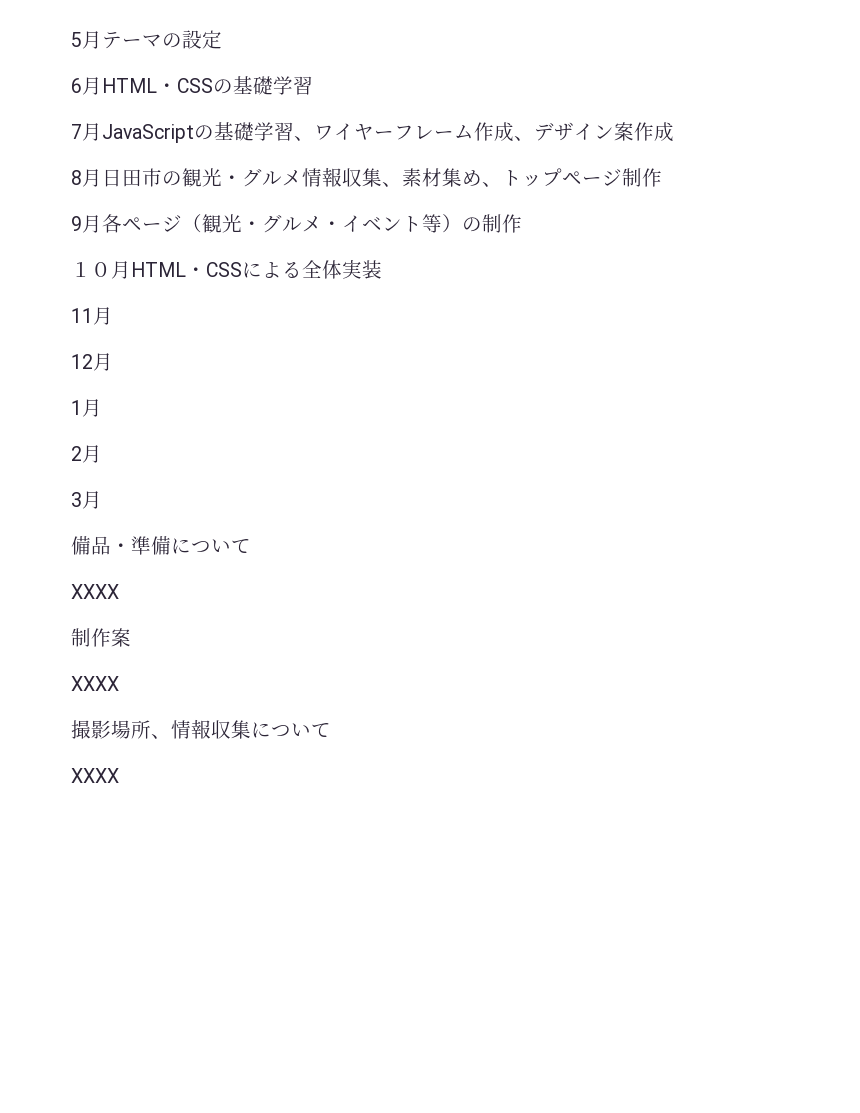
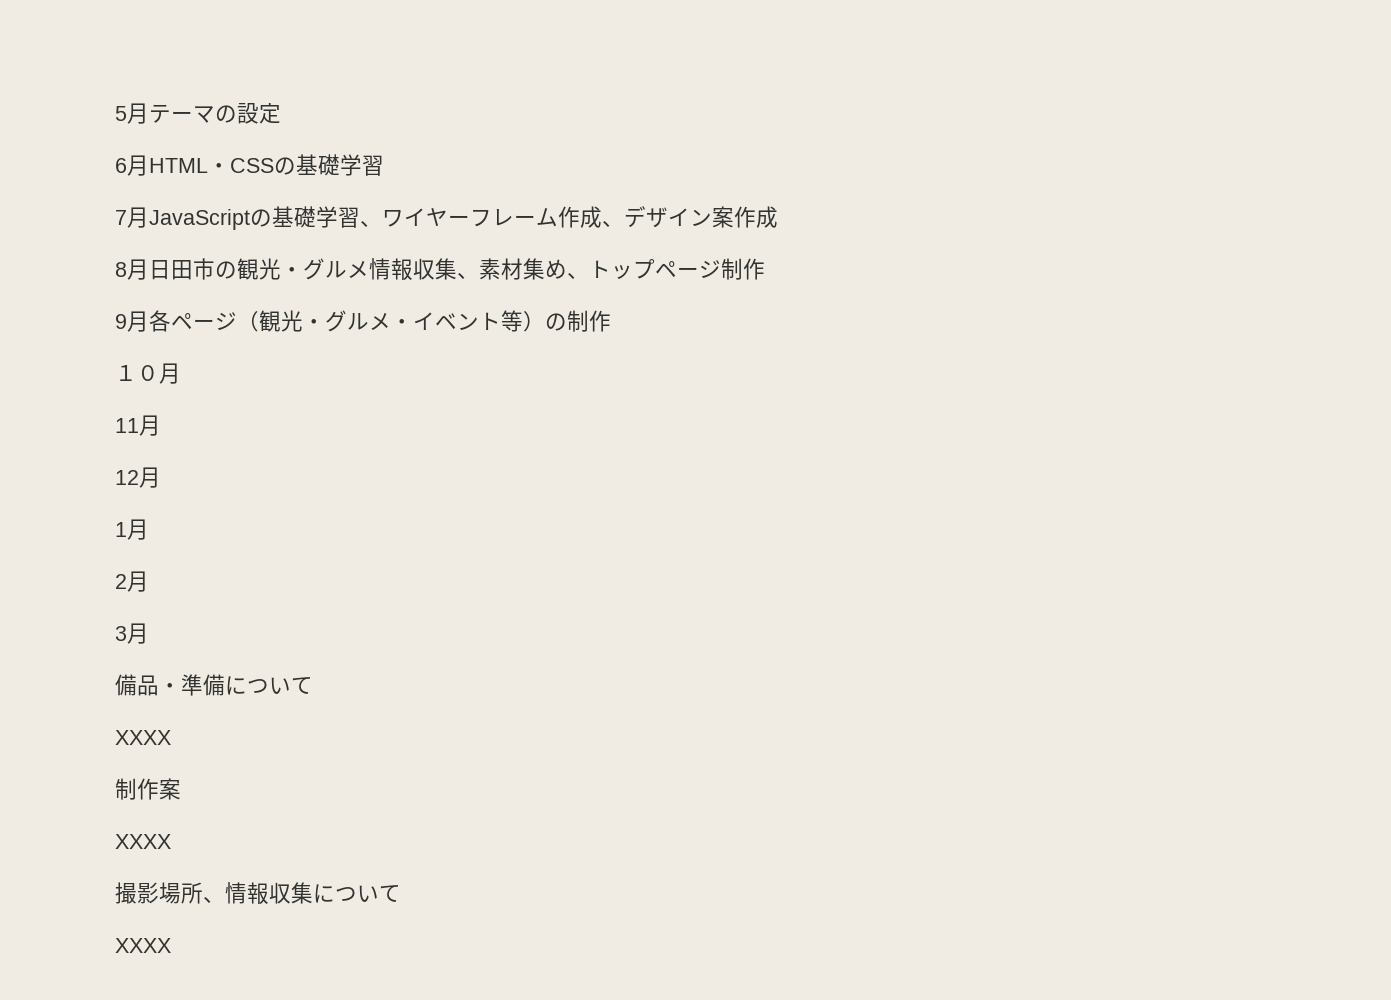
[131,260,382,279] HTML・CSSによる全体実装 -> (181, 373) none

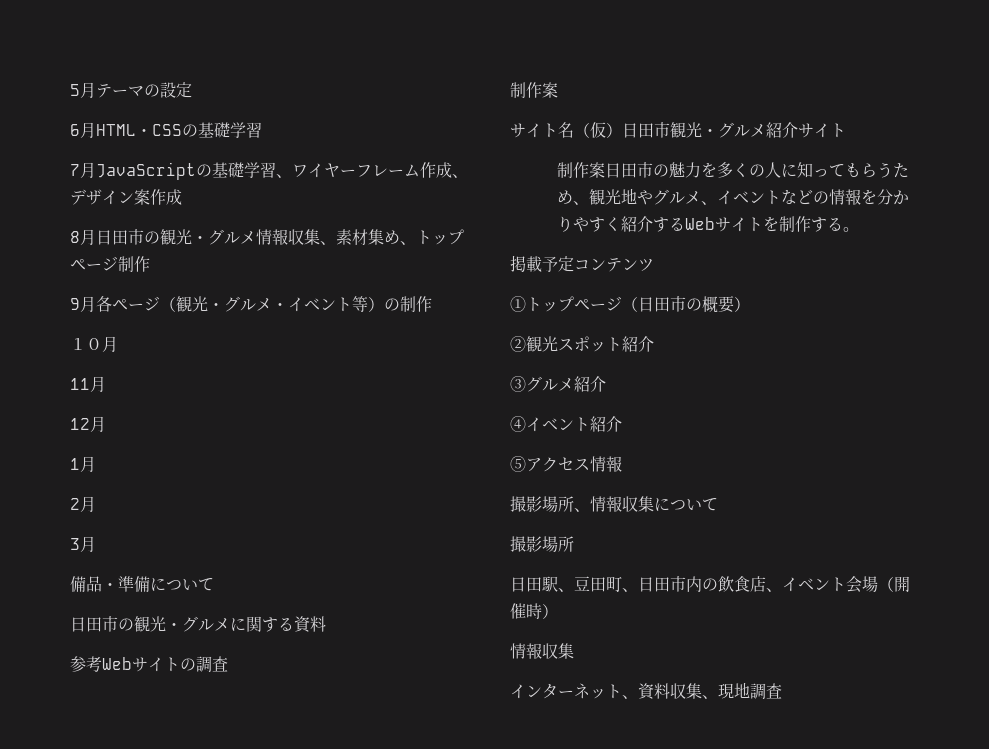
[115,730,171,745] [115,778,181,800] [115,834,171,849] XXXX // 制作案 // XXXX -> [70,616,326,633] [70,656,228,672] [510,82,558,98] [510,122,846,138] [556,162,909,178] [556,188,909,205] [556,216,859,232] [510,255,654,272] [510,296,750,313] [510,336,654,352] [510,376,606,392] [510,416,622,432] [510,456,622,472] 日田市の観光・グルメに関する資料 // 参考Webサイトの調査 // 制作案 // サイト名（仮）日田市観光・グルメ紹介サイト // 制作案日田市の魅力を多くの人に知ってもらうため、観光地やグルメ、イベントなどの情報を分かりやすく紹介するWebサイトを制作する。 // 掲載予定コンテンツ // ①トップページ（日田市の概要） // ②観光スポット紹介 // ③グルメ紹介 // ④イベント紹介 // ⑤アクセス情報
[115,938,171,953] XXXX -> [510,536,574,552] [510,576,910,593] [510,603,558,619] [510,643,574,659] [510,682,782,700] 撮影場所 // 日田駅、豆田町、日田市内の飲食店、イベント会場（開催時） // 情報収集 // インターネット、資料収集、現地調査

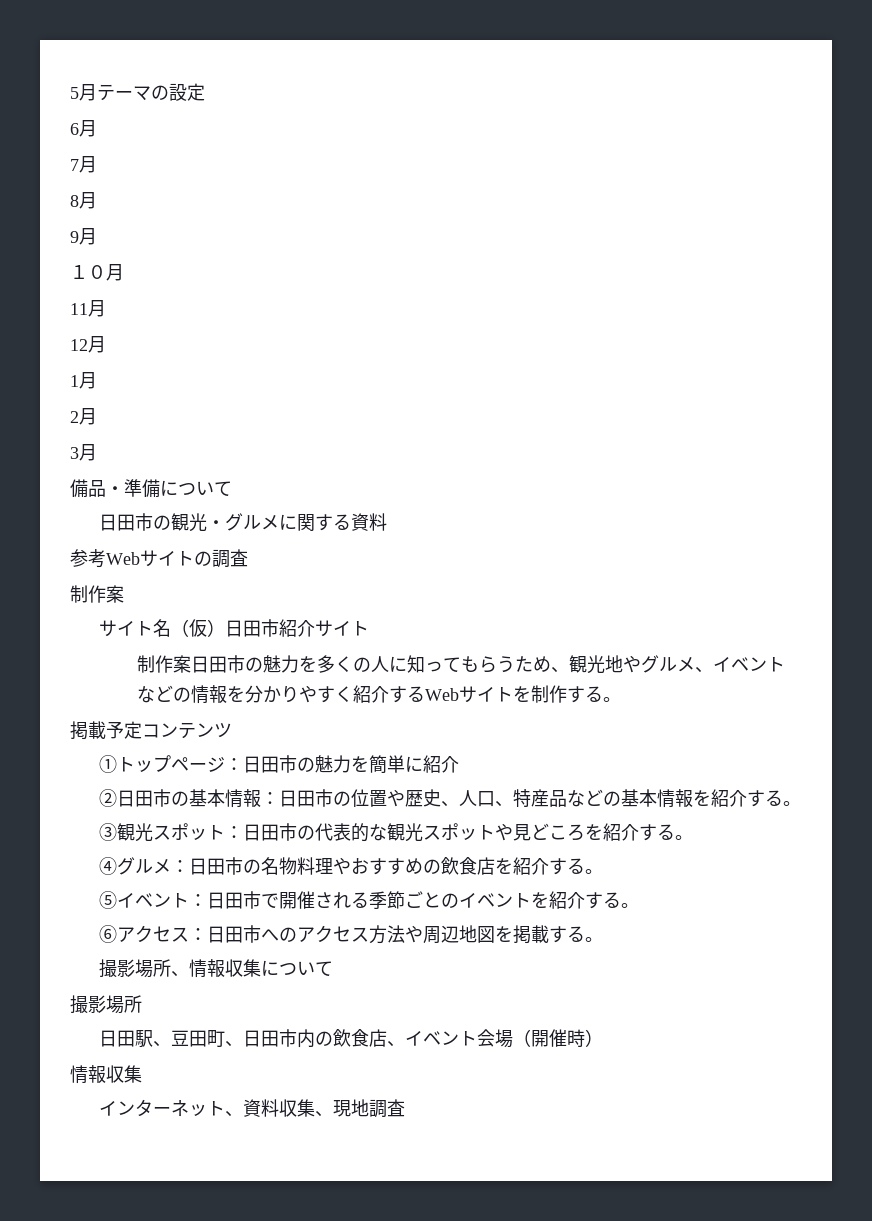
[96,122,262,138] [70,162,468,180] [70,189,182,205] [70,229,464,246] [70,256,150,272] [70,296,432,312] HTML・CSSの基礎学習 // 7月JavaScriptの基礎学習、ワイヤーフレーム作成、デザイン案作成 // 8月日田市の観光・グルメ情報収集、素材集め、トップページ制作 // 9月各ページ（観光・グルメ・イベント等）の制作 -> [70,156,97,173] [70,192,97,209] [70,228,97,245] // 7月 // 8月 // 9月
[670,122,766,138] 観光・グルメ -> (280, 628) none
[622,296,750,313] [510,336,654,352] [510,376,606,392] [510,416,622,432] [510,456,622,472] （日田市の概要） // ②観光スポット紹介 // ③グルメ紹介 // ④イベント紹介 // ⑤アクセス情報 -> [225,755,460,774] [99,789,802,808] [99,823,694,842] [99,857,604,875] [99,891,640,909] [99,925,604,944] ：日田市の魅力を簡単に紹介 // ②日田市の基本情報：日田市の位置や歴史、人口、特産品などの基本情報を紹介する。 // ③観光スポット：日田市の代表的な観光スポットや見どころを紹介する。 // ④グルメ：日田市の名物料理やおすすめの飲食店を紹介する。 // ⑤イベント：日田市で開催される季節ごとのイベントを紹介する。 // ⑥アクセス：日田市へのアクセス方法や周辺地図を掲載する。

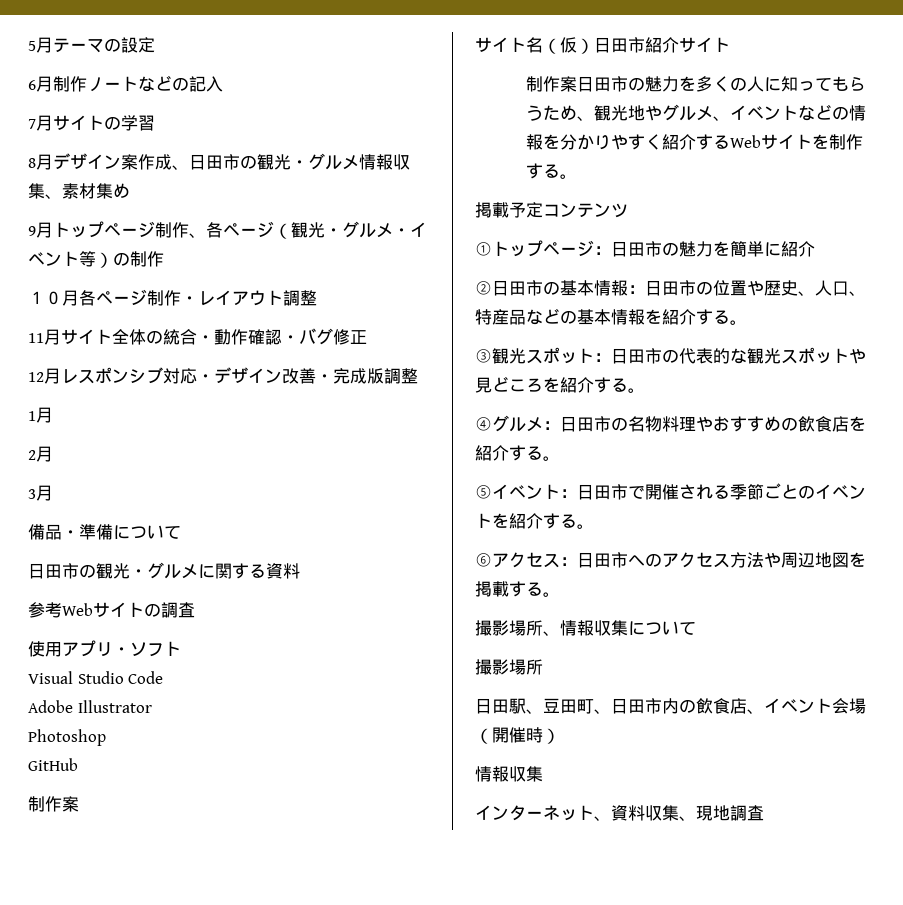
(97, 128) none -> [53,75,223,92] 制作ノートなどの記入
(97, 164) none -> [53,115,155,131] サイトの学習
[70,228,97,245] [70,264,124,281] [70,300,106,317] [70,336,106,353] // 9月 // １０月 // 11月 // 12月 -> [53,153,410,170] [28,183,130,199] [28,221,427,239] [28,251,164,268] [28,289,317,306] [28,328,367,345] [28,367,418,384] デザイン案作成、日田市の観光・グルメ情報収集、素材集め // 9月トップページ制作、各ページ（観光・グルメ・イベント等）の制作 // １０月各ページ制作・レイアウト調整 // 11月サイト全体の統合・動作確認・バグ修正 // 12月レスポンシブ対応・デザイン改善・完成版調整
(248, 558) none -> [28,640,181,657] [28,671,164,684] [28,700,152,713] [28,729,106,746] [28,758,78,771] // 使用アプリ・ソフト // Visual Studio Code // Adobe Illustrator // Photoshop // GitHub

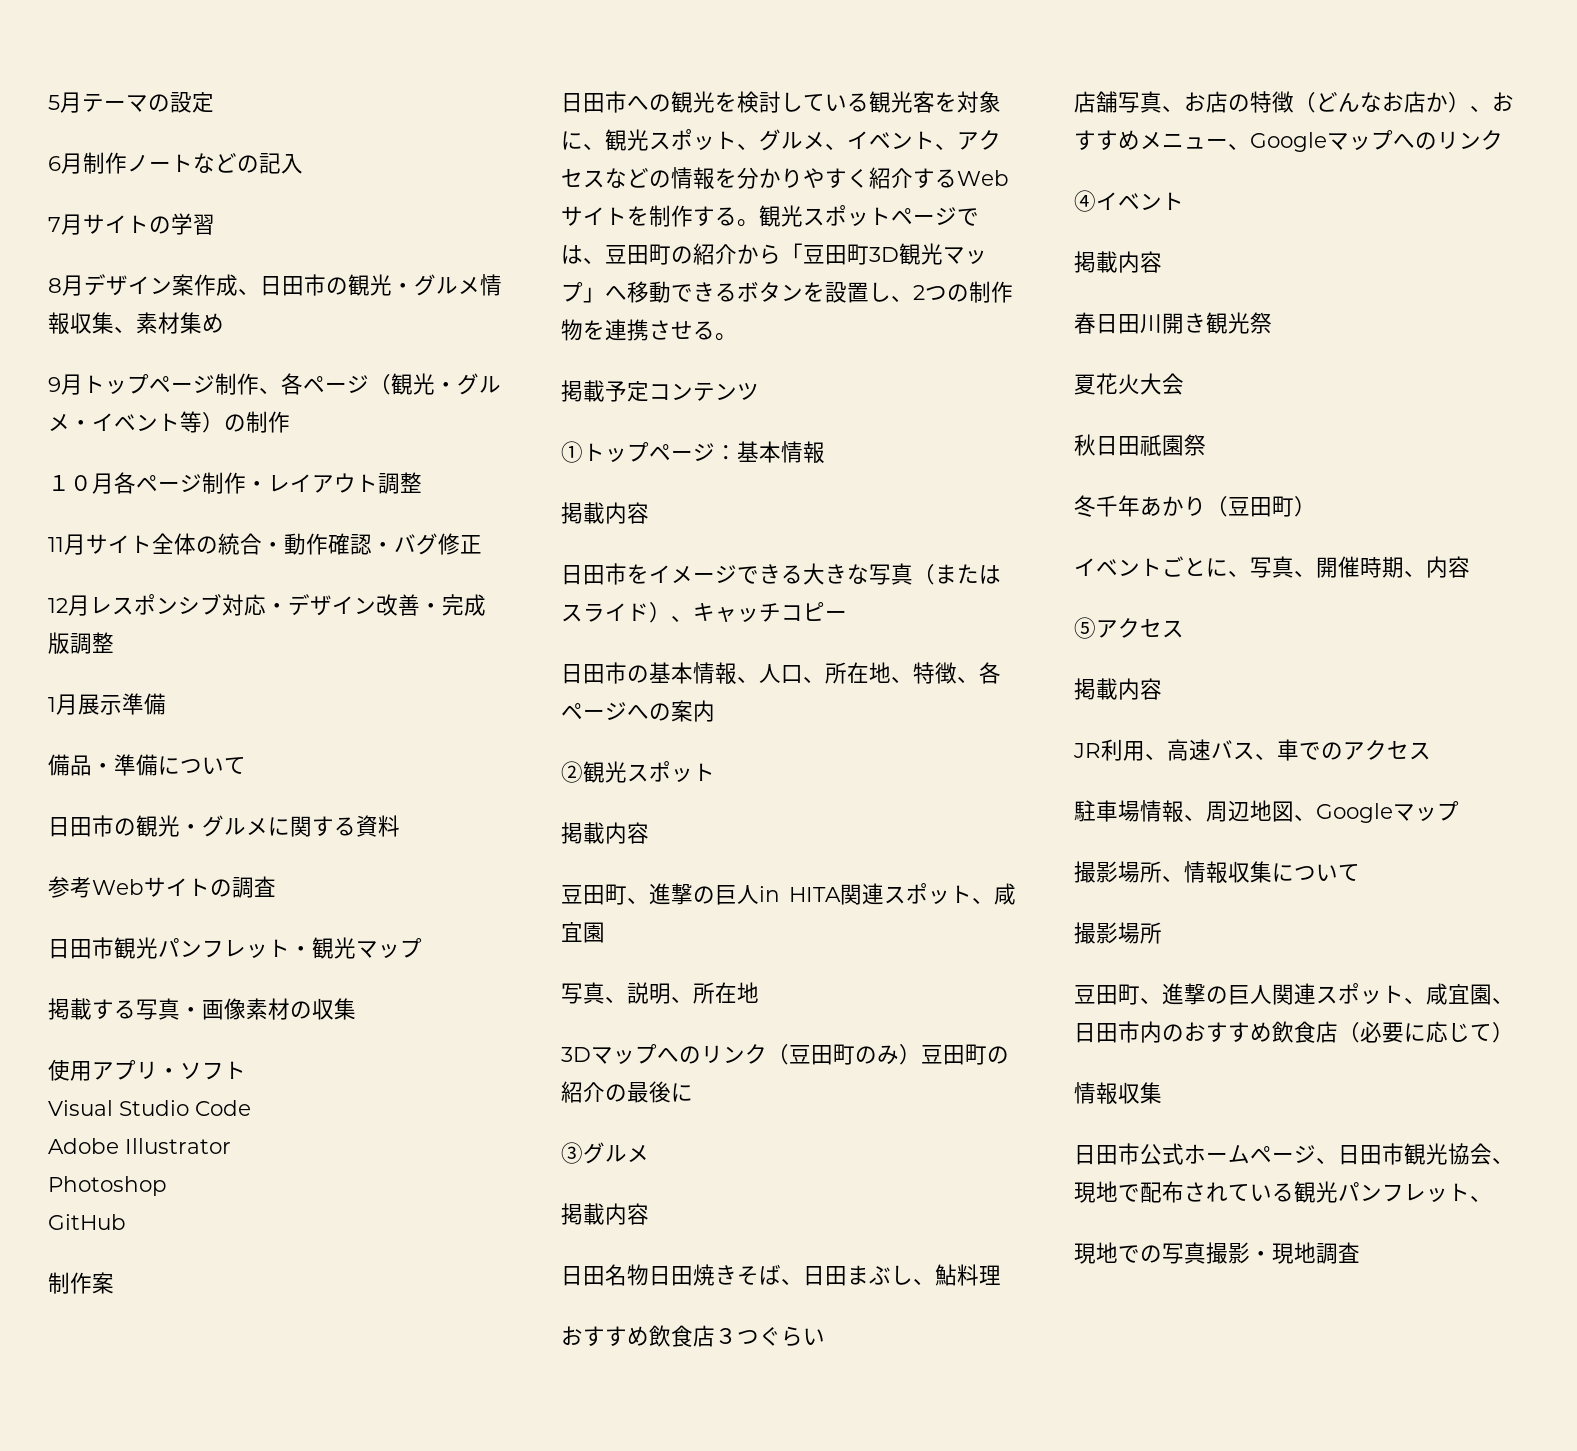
[28,446,53,462] [28,485,53,501] // 2月 // 3月 -> [78,693,166,715] 展示準備
(195, 610) none -> [48,937,422,959] [48,998,356,1020] // 日田市観光パンフレット・観光マップ // 掲載する写真・画像素材の収集
[475,37,730,54] [526,76,867,92] [526,105,663,121] サイト名（仮）日田市紹介サイト // 制作案日田市の魅力を多くの人に知ってもらうため、観光地や -> [561,91,1001,113] [561,129,759,151] 日田市への観光を検討している観光客を対象に、観光スポット、
(799, 112) none -> [935,130,1001,150] [561,168,605,188] 、アクセス
(578, 176) none -> [759,205,979,227] [561,243,987,265] [561,281,1013,303] [561,319,737,341] 観光スポットページでは、豆田町の紹介から「豆田町3D観光マップ」へ移動できるボタンを設置し、2つの制作物を連携させる。
[611,241,815,257] [475,280,866,296] [475,308,747,325] [475,347,866,364] [475,376,645,393] [475,415,662,432] 日田市の魅力を簡単に紹介 // ②日田市の基本情報：日田市の位置や歴史、人口、特産品などの基本情報を紹介する。 // ③観光スポット：日田市の代表的な観光スポットや見どころを紹介する。 // ④グルメ：日田市の名物 -> [737,441,825,464] [561,502,649,524] [561,563,1001,585] [561,602,847,623] [561,662,1001,685] [561,700,715,722] [561,761,715,783] [561,822,649,844] [561,883,1016,905] [561,922,605,943] [561,982,759,1004] [561,1044,1009,1065] [561,1081,693,1103] [561,1142,649,1164] [561,1203,649,1225] [561,1264,957,1286] 基本情報 // 掲載内容 // 日田市をイメージできる大きな写真（またはスライド）、キャッチコピー // 日田市の基本情報、人口、所在地、特徴、各ページへの案内 // ②観光スポット // 掲載内容 // 豆田町、進撃の巨人in HITA関連スポット、咸宜園 // 写真、説明、所在地 // 3Dマップへのリンク（豆田町のみ）豆田町の紹介の最後に // ③グルメ // 掲載内容 // 日田名物日田焼きそば、日田まぶし、鮎
[696,416,866,432] [475,445,560,461] [475,483,866,500] [475,513,594,529] [475,552,866,568] [475,581,560,597] やおすすめの飲食店を紹介する。 // ⑤イベント：日田市で開催される季節ごとのイベントを紹介する。 // ⑥アクセス：日田市へのアクセス方法や周辺地図を掲載する。 -> [561,1325,825,1347] [1074,91,1514,113] [1074,130,1503,152] [1074,190,1184,212] [1074,251,1162,273] [1074,312,1272,334] [1074,373,1184,395] [1074,434,1206,456] [1074,495,1316,517] [1074,556,1470,578] [1074,617,1184,639] [1074,678,1162,700] [1073,739,1431,761] [1074,800,1459,823] // おすすめ飲食店３つぐらい // 店舗写真、お店の特徴（どんなお店か）、おすすめメニュー、Googleマップへのリンク // ④イベント // 掲載内容 // 春日田川開き観光祭 // 夏花火大会 // 秋日田祇園祭 // 冬千年あかり（豆田町） // イベントごとに、写真、開催時期、内容 // ⑤アクセス // 掲載内容 // JR利用、高速バス、車でのアクセス // 駐車場情報、周辺地図、Googleマップ
[475,698,866,714] [475,727,560,744] [475,766,543,782] [475,805,696,821] 日田駅、豆田町、日田市内の飲食店、イベント会場（開催時） // 情報収集 // インターネット、資料収集、 -> [1074,983,1514,1005] [1074,1021,1514,1043] [1074,1082,1162,1105] [1074,1143,1514,1165] [1074,1181,1492,1203] [1074,1242,1272,1264] 豆田町、進撃の巨人関連スポット、咸宜園、日田市内のおすすめ飲食店（必要に応じて） // 情報収集 // 日田市公式ホームページ、日田市観光協会、現地で配布されている観光パンフレット、 // 現地での写真撮影・

